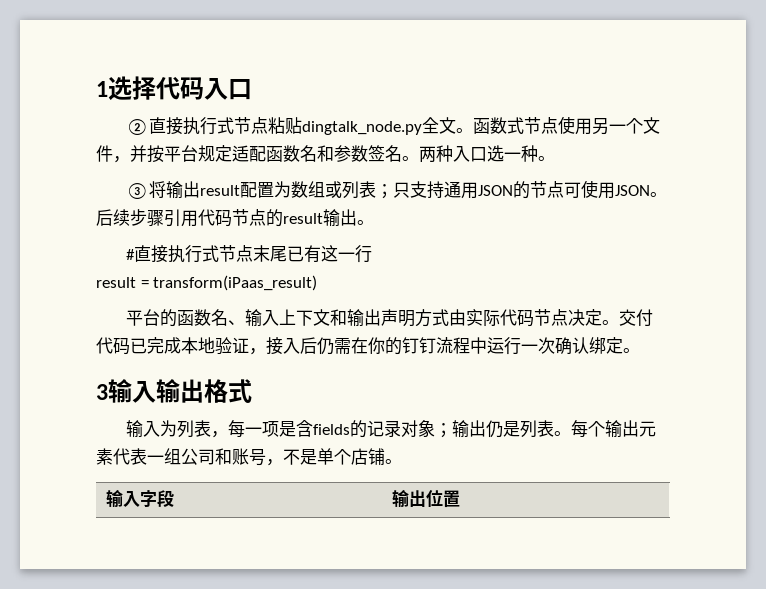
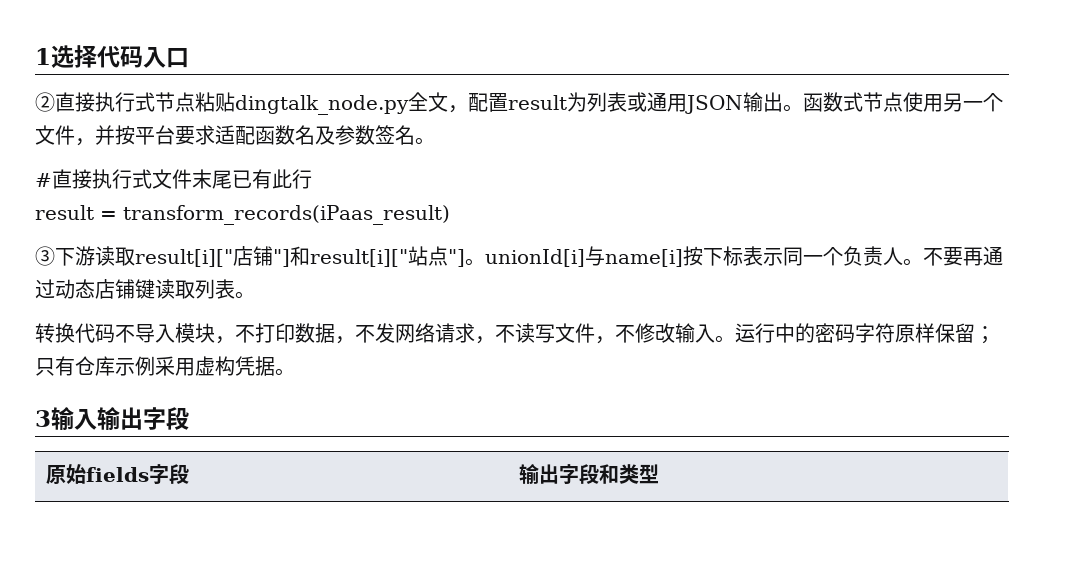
(457, 125) none -> [448,92,783,114] ，配置result为列表或通用JSON输出
[198,145,232,162] 规定 -> [175,125,215,145] 要求
[317,145,334,162] 和 -> [315,126,335,145] 及
[419,145,555,162] [126,180,668,199] [96,209,374,227] 两种入口选一种。 // ③将输出result配置为数组或列表；只支持通用JSON的节点可使用JSON。后续步骤引用代码节点的result输出。 -> (435, 141) none
[219,245,254,262] 节点 -> [152,169,192,189] 文件
[321,245,356,262] 这一 -> [272,169,292,189] 此
[153,275,318,291] [126,309,654,327] [96,337,640,355] [96,379,252,403] [126,420,657,438] [96,448,402,466] [106,489,141,507] transform(iPaas_result) // 平台的函数名、输入上下文和输出声明方式由实际代码节点决定。交付代码已完成本地验证，接入后仍需在你的钉钉流程中运行一次确认绑定。 // 3输入输出格式 // 输入为列表，每一项是含fields的记录对象；输出仍是列表。每个输出元素代表一组公司和账号，不是单个店铺。 // 输入 -> [123,205,450,225] [35,246,1003,267] [35,279,255,299] [35,323,995,344] [35,356,295,376] [35,407,189,430] [45,464,149,484] transform_records(iPaas_result) // ③下游读取result[i]["店铺"]和result[i]["站点"]。unionId[i]与name[i]按下标表示同一个负责人。不要再通过动态店铺键读取列表。 // 转换代码不导入模块，不打印数据，不发网络请求，不读写文件，不修改输入。运行中的密码字符原样保留；只有仓库示例采用虚构凭据。 // 3输入输出字段 // 原始fields
[426,490,461,508] 位置 -> [558,464,659,484] 字段和类型

